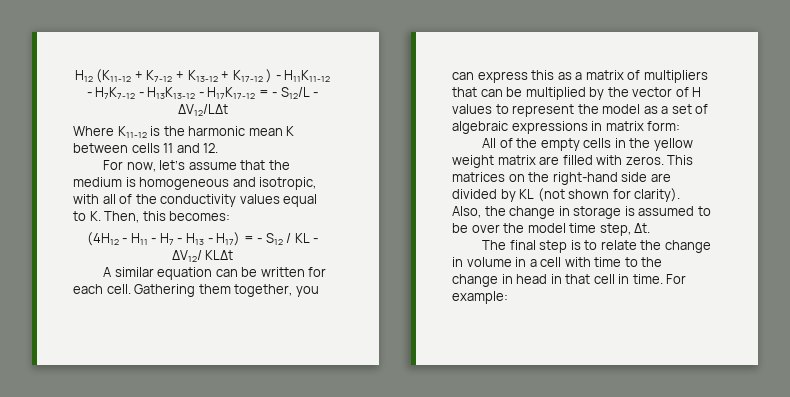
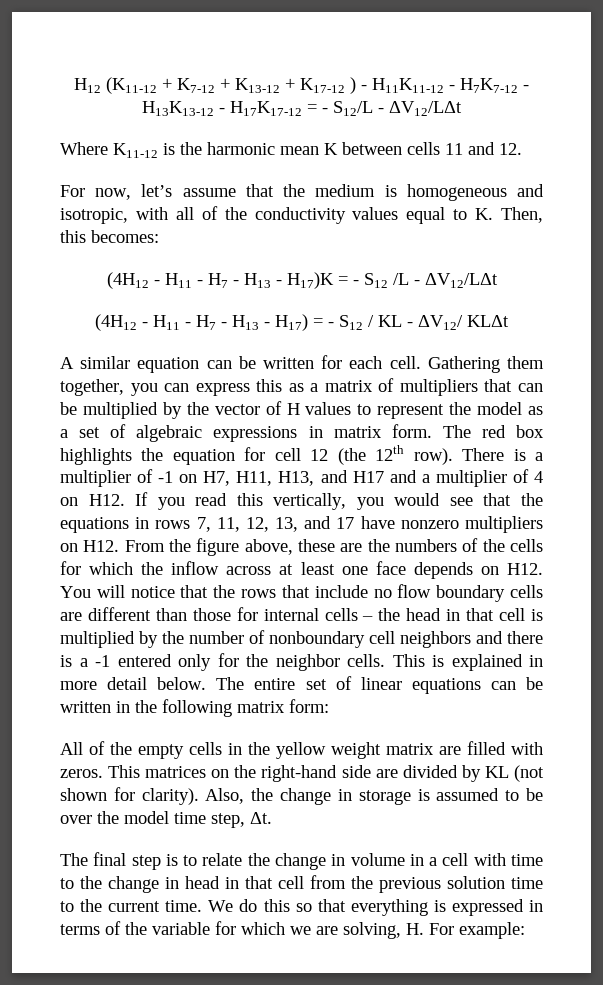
(231, 216) none -> [106,272,498,289] // (4H12 - H11 - H7 - H13 - H17)K = - S12 /L - ΔV12/LΔt
(644, 126) none -> [391,424,545,438] [60,445,543,465] [60,469,543,487] [60,492,544,510] [60,516,543,533] [60,538,543,556] [60,561,543,579] [60,584,543,602] [60,607,543,621] [60,630,543,648] [60,653,543,671] [60,676,544,694] [60,699,285,717] form. The red box highlights the equation for cell 12 (the 12th row). There is a multiplier of -1 on H7, H11, H13, and H17 and a multiplier of 4 on H12. If you read this vertically, you would see that the equations in rows 7, 11, 12, 13, and 17 have nonzero multipliers on H12. From the figure above, these are the numbers of the cells for which the inflow across at least one face depends on H12. You will notice that the rows that include no flow boundary cells are different than those for internal cells – the head in that cell is multiplied by the number of nonboundary cell neighbors and there is a -1 entered only for the neighbor cells. This is explained in more detail below. The entire set of linear equations can be written in the following matrix
[618,274,663,284] in time. -> [310,875,543,893] [60,899,543,916] [60,921,424,939] from the previous solution time to the current time. We do this so that everything is expressed in terms of the variable for which we are solving, H.

